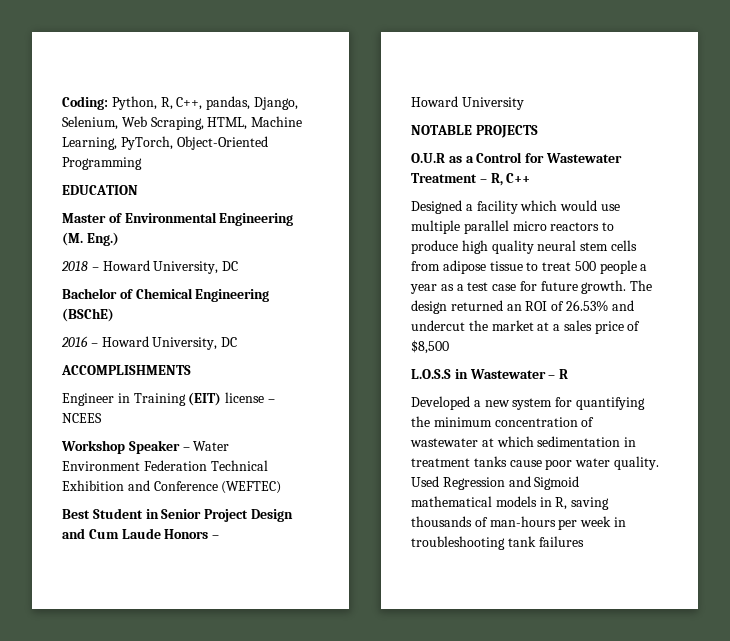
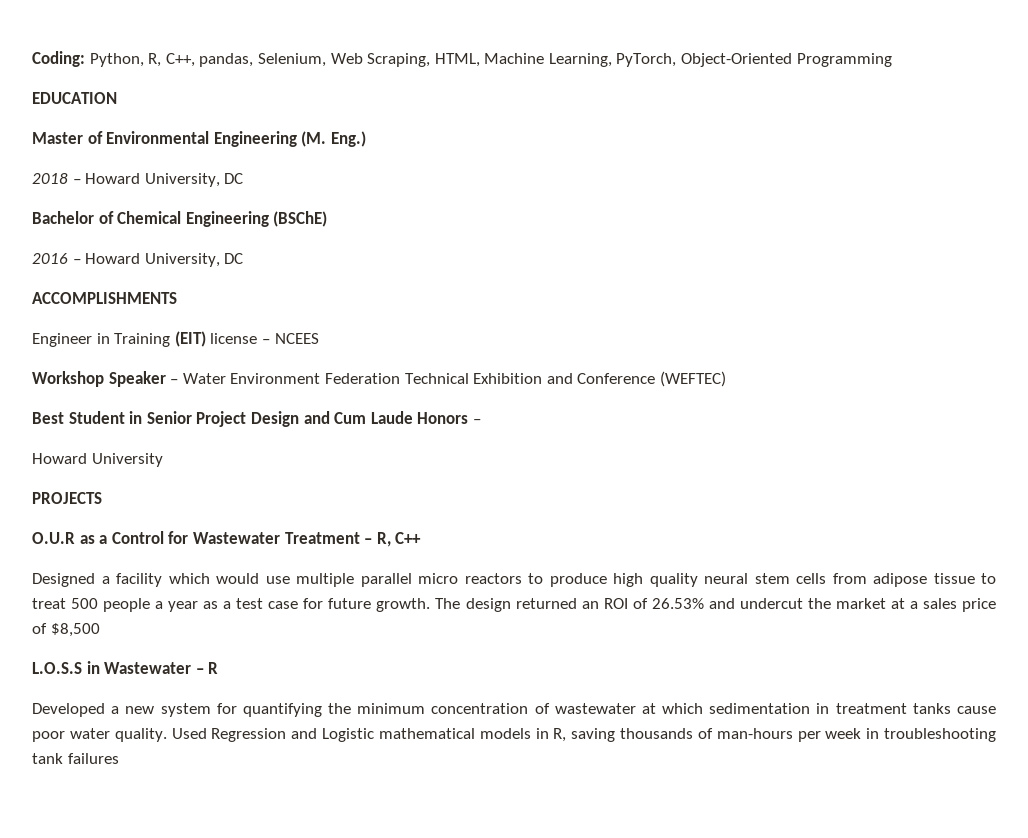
[253,97,298,110] Django, -> (254, 60) none
[411,125,472,135] NOTABLE -> (163, 460) none
[534,476,580,490] Sigmoid -> [322,728,374,742] Logistic

